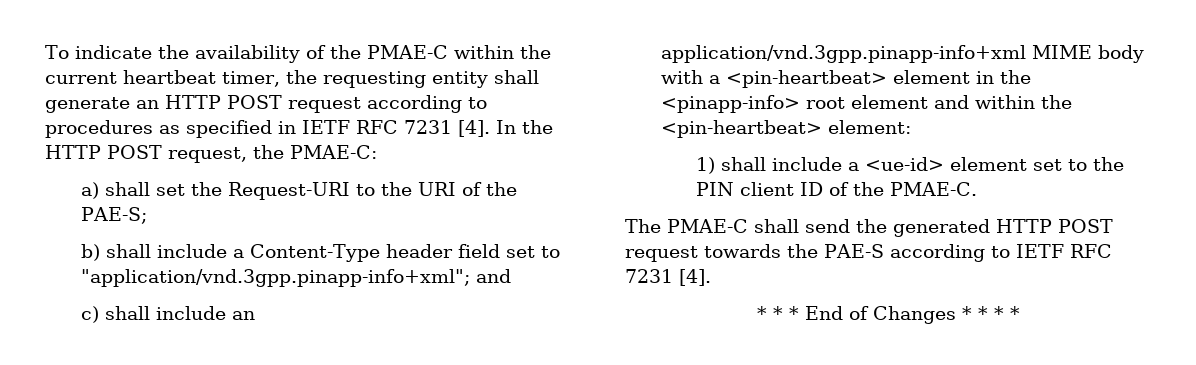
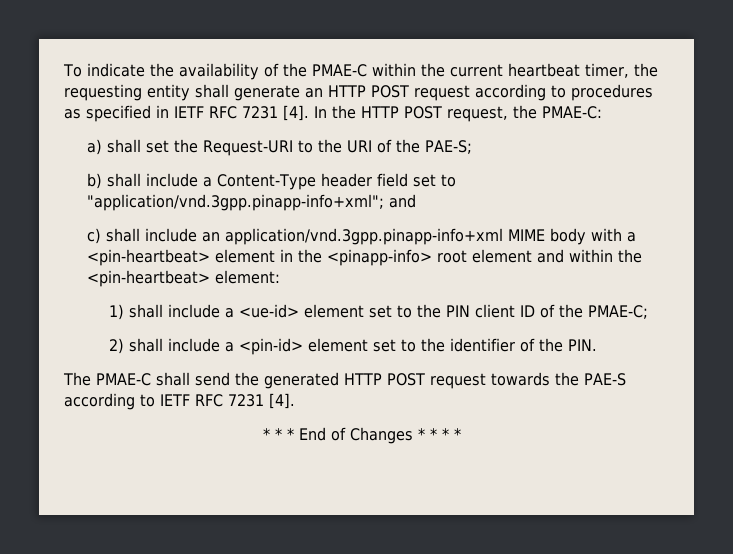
[890,182,978,196] PMAE-C. -> [588,305,649,319] [109,338,598,355] PMAE-C; // 2) shall include a <pin-id> element set to the identifier of the PIN.

